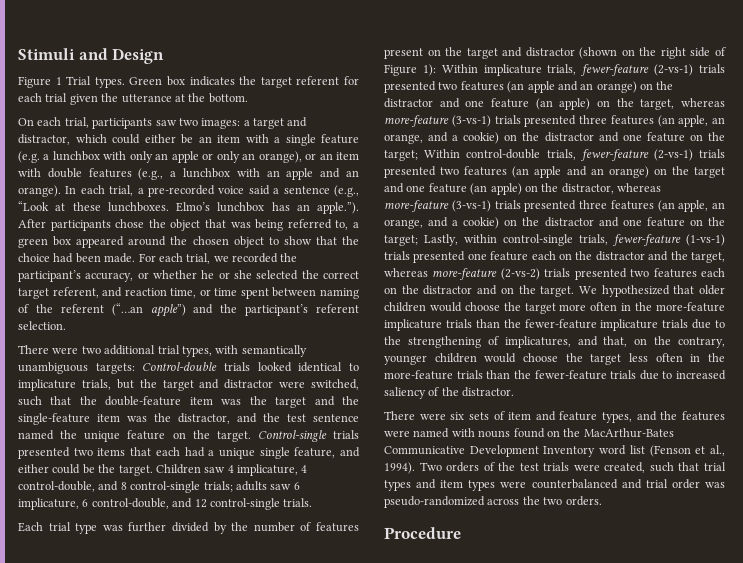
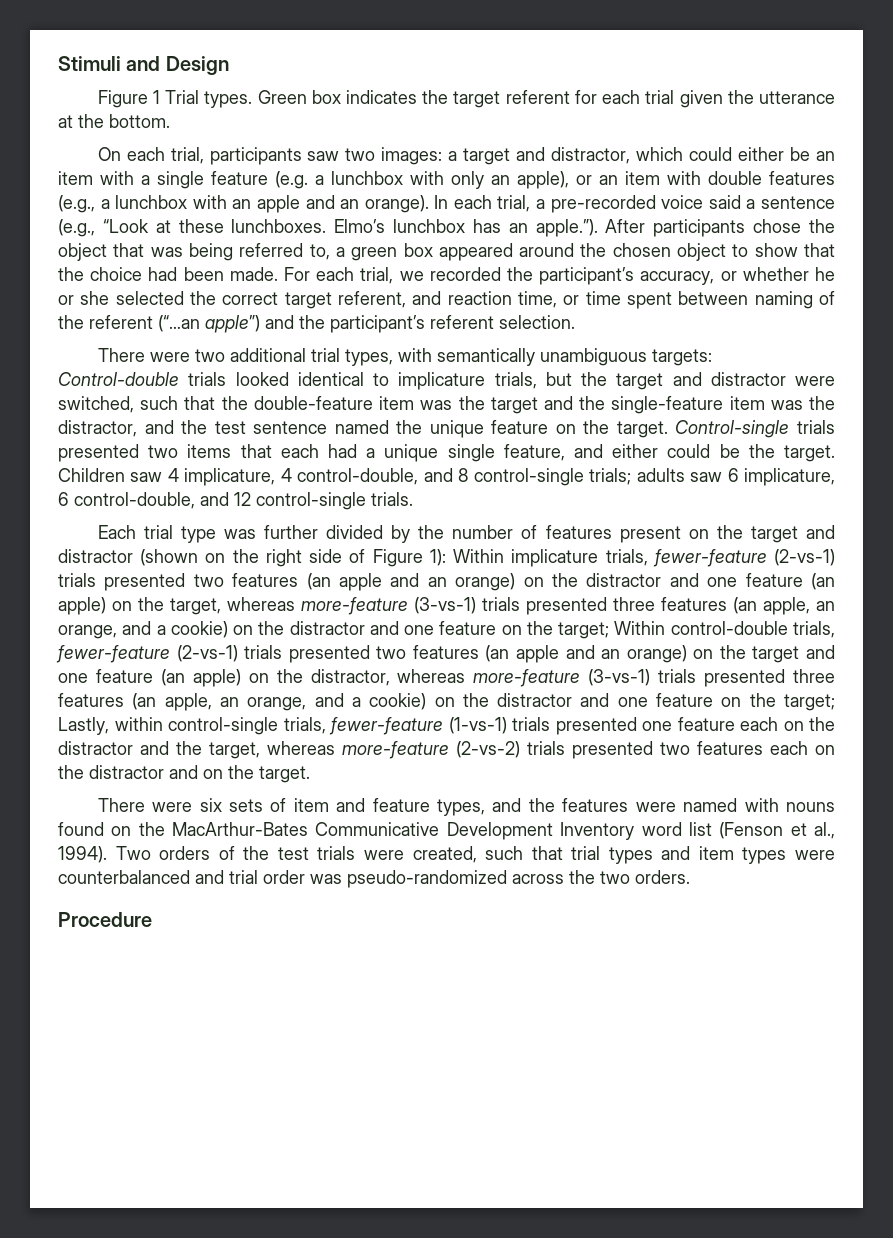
[171,151,302,163] apple or only an orange), -> [517,171,569,189] apple),
[578,285,725,297] [384,302,725,314] [384,319,725,331] [384,336,725,348] [384,353,725,365] [384,370,726,380] [384,387,515,399] We hypothesized that older children would choose the target more often in the more-feature implicature trials than the fewer-feature implicature trials due to the strengthening of implicatures, and that, on the contrary, younger children would choose the target less often in the more-feature trials than the fewer-feature trials due to increased saliency of the distractor. -> (310, 774) none

